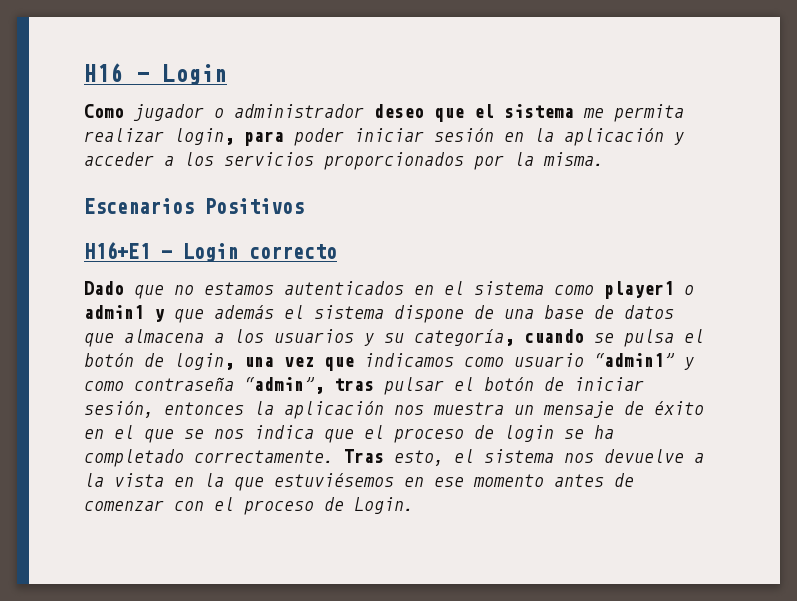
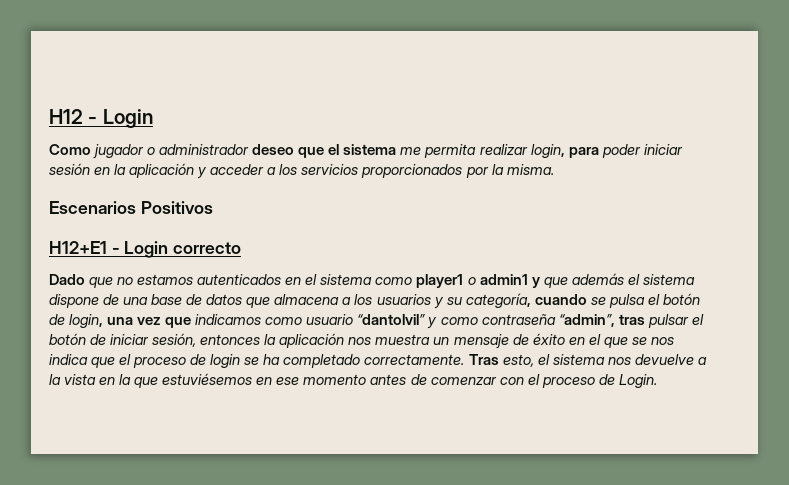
[84,63,123,82] H16 -> [49,109,83,124] H12
[84,242,150,259] H16+E1 -> [49,241,107,254] H12+E1
[594,353,675,367] “admin1” -> [357,314,426,325] “dantolvil”

